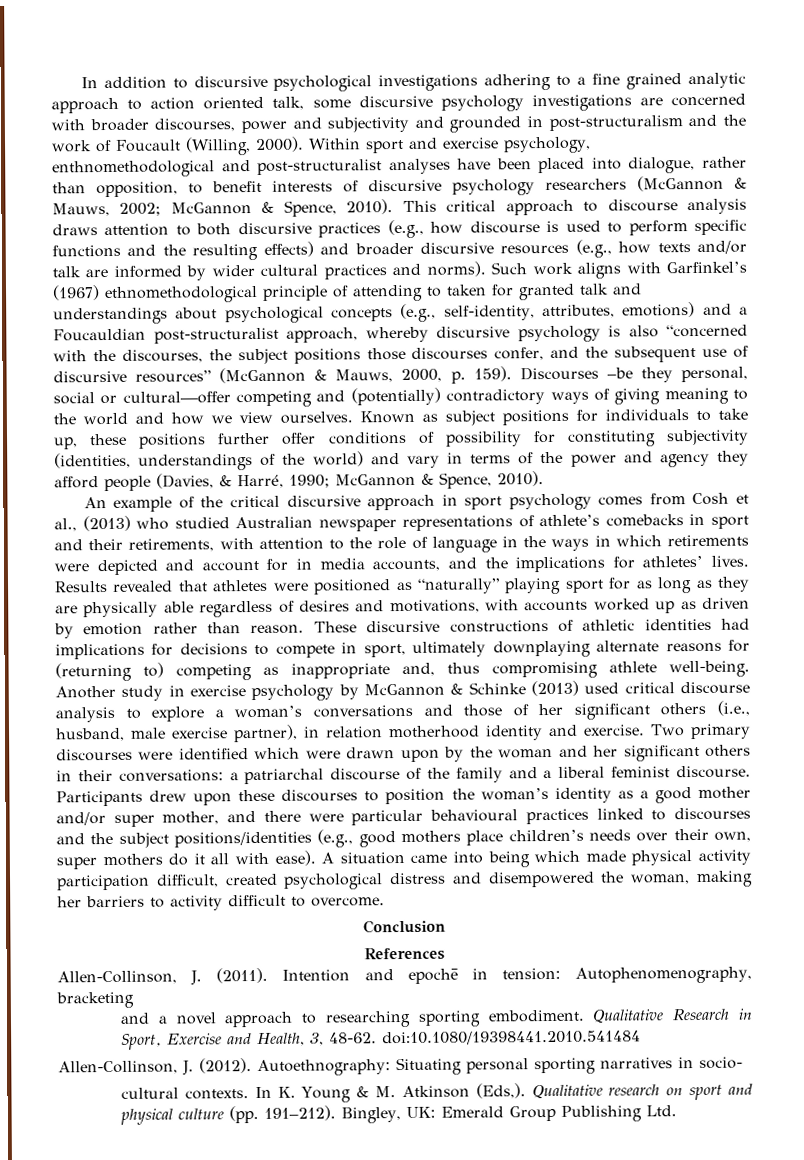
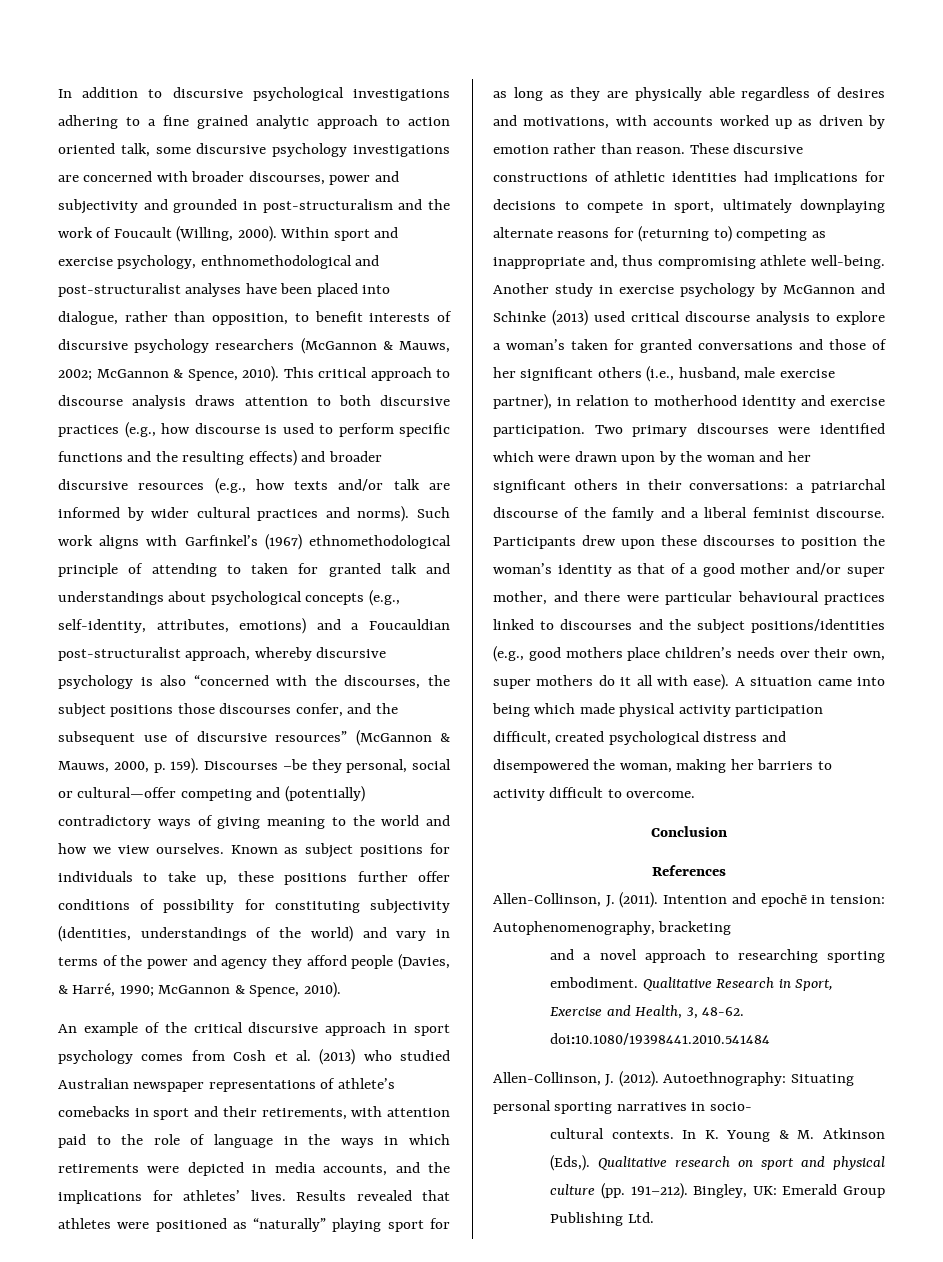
[54,518,77,532] al., -> [295,1050,311,1061] al.
(324, 543) none -> [58,1134,86,1148] paid
[165,558,289,572] and account for -> (244, 1169) none
[450,683,464,695] & -> [861,283,885,294] and
(303, 712) none -> [571,339,692,353] taken for granted
(384, 732) none -> [634,397,649,406] to
[583,724,646,736] exercise. -> [830,397,885,406] [493,425,585,437] exercise participation.
(634, 794) none -> [637,563,687,574] that of

